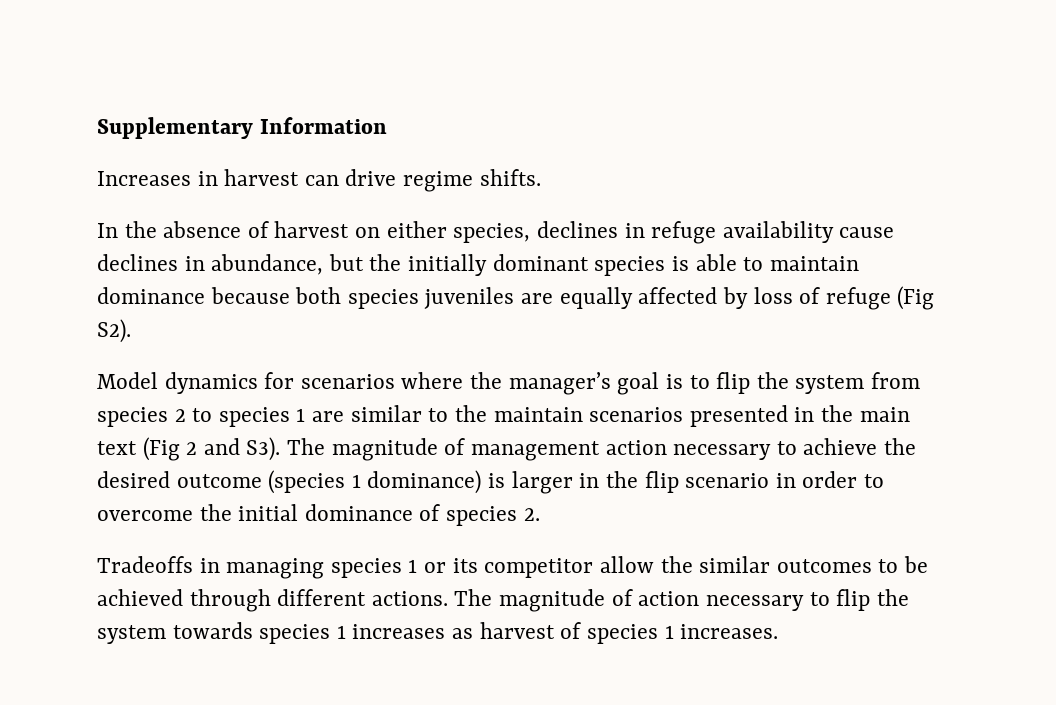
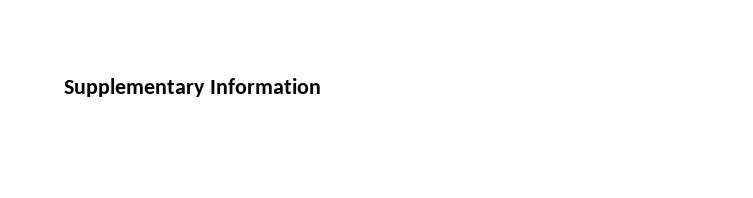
[97,169,541,192] [97,221,895,244] [97,254,859,276] [97,286,935,310] [97,319,131,343] [97,372,920,395] [97,405,910,427] [97,437,916,461] [97,470,884,494] [97,504,540,526] [97,556,928,579] [97,589,909,612] [97,622,779,644] // Increases in harvest can drive regime shifts. // In the absence of harvest on either species, declines in refuge availability cause declines in abundance, but the initially dominant species is able to maintain dominance because both species juveniles are equally affected by loss of refuge (Fig S2). // Model dynamics for scenarios where the manager’s goal is to flip the system from species 2 to species 1 are similar to the maintain scenarios presented in the main text (Fig 2 and S3). The magnitude of management action necessary to achieve the desired outcome (species 1 dominance) is larger in the flip scenario in order to overcome the initial dominance of species 2. // Tradeoffs in managing species 1 or its competitor allow the similar outcomes to be achieved through different actions. The magnitude of action necessary to flip the system towards species 1 increases as harvest of species 1 increases. -> (321, 86) none

